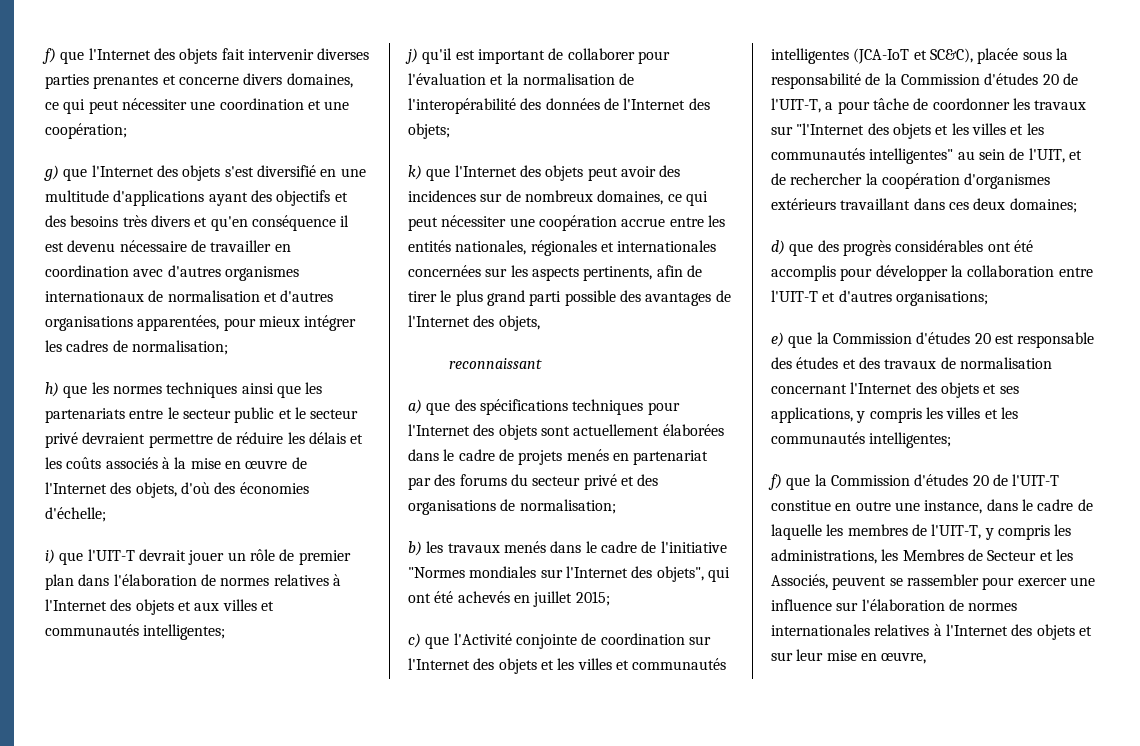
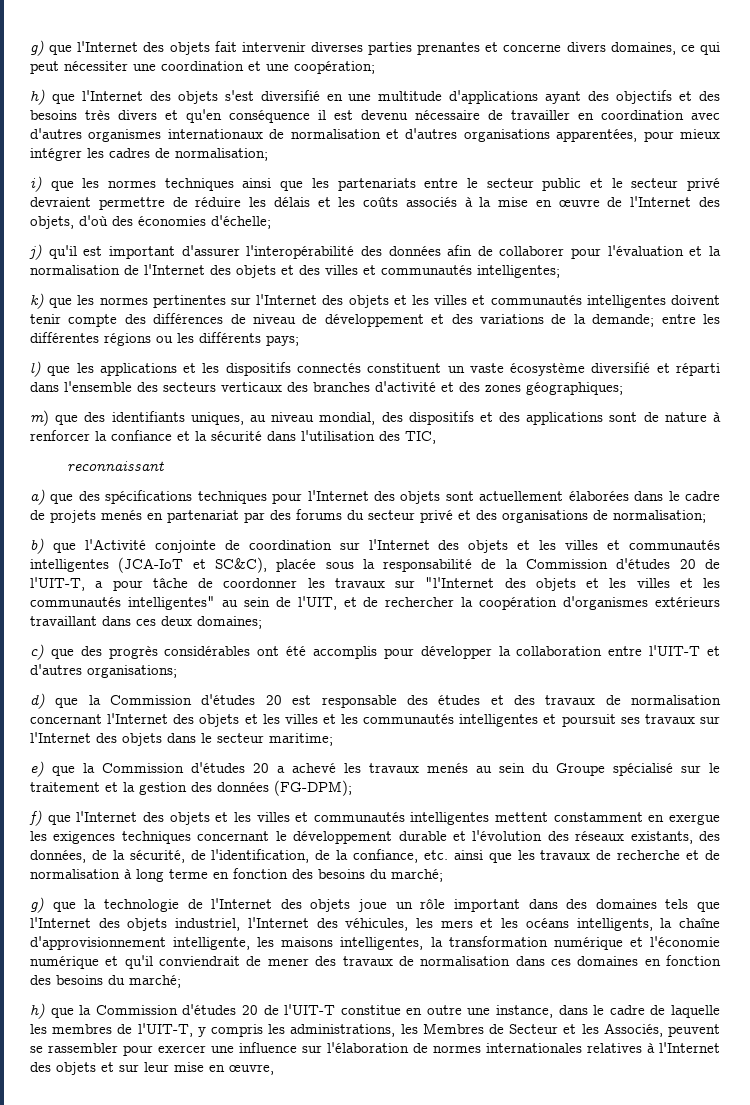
[42,48,56,64] f) -> [30,40,44,56] g)
[44,165,59,181] g) -> [30,89,45,105] h)
[45,382,59,397] h) -> [30,176,42,192] i)
[45,549,351,565] [45,574,341,590] [45,599,274,615] [45,624,226,640] // i) que l'UIT-T devrait jouer un rôle de premier plan dans l'élaboration de normes relatives à l'Internet des objets et aux villes et communautés intelligentes; -> (271, 222) none
(545, 56) none -> [181,245,473,259] d'assurer l'interopérabilité des données afin
[408,98,710,114] [408,123,450,139] [408,165,681,181] [408,190,708,206] [408,215,725,231] [408,240,717,256] [408,265,702,281] [408,290,731,306] [408,315,540,331] l'interopérabilité des données de l'Internet des objets; // k) que l'Internet des objets peut avoir des incidences sur de nombreux domaines, ce qui peut nécessiter une coopération accrue entre les entités nationales, régionales et internationales concernées sur les aspects pertinents, afin de tirer le plus grand parti possible des avantages de l'Internet des objets, -> [144,264,560,278] [30,293,720,309] [30,313,720,327] [30,332,299,346] [30,361,721,377] [30,381,623,395] [30,410,721,426] [30,430,436,444] l'Internet des objets et des villes et communautés intelligentes; // k) que les normes pertinentes sur l'Internet des objets et les villes et communautés intelligentes doivent tenir compte des différences de niveau de développement et des variations de la demande; entre les différentes régions ou les différents pays; // l) que les applications et les dispositifs connectés constituent un vaste écosystème diversifié et réparti dans l'ensemble des secteurs verticaux des branches d'activité et des zones géographiques; // m) que des identifiants uniques, au niveau mondial, des dispositifs et des applications sont de nature à renforcer la confiance et la sécurité dans l'utilisation des TIC,
[426,541,727,553] [408,566,730,582] [408,591,610,607] [408,633,421,648] les travaux menés dans le cadre de l'initiative "Normes mondiales sur l'Internet des objets", qui ont été achevés en juillet 2015; // c) -> (44, 546) none
[771,240,785,255] d) -> [30,644,44,660] c)
[771,332,784,347] e) -> [30,693,45,709] d)
[999,386,1019,394] [771,407,1018,423] [771,432,952,448] [768,474,782,490] ses applications, y compris les villes et les communautés intelligentes; // f) -> [262,714,720,727] [30,732,333,746] [30,761,720,777] [30,780,352,796] [29,810,720,826] [30,830,720,844] [30,849,720,863] [30,868,443,882] [30,897,720,913] [30,917,720,931] [30,936,720,950] [30,955,721,969] [30,975,181,988] [30,1003,45,1019] les villes et les communautés intelligentes et poursuit ses travaux sur l'Internet des objets dans le secteur maritime; // e) que la Commission d'études 20 a achevé les travaux menés au sein du Groupe spécialisé sur le traitement et la gestion des données (FG-DPM); // f) que l'Internet des objets et les villes et communautés intelligentes mettent constamment en exergue les exigences techniques concernant le développement durable et l'évolution des réseaux existants, des données, de la sécurité, de l'identification, de la confiance, etc. ainsi que les travaux de recherche et de normalisation à long terme en fonction des besoins du marché; // g) que la technologie de l'Internet des objets joue un rôle important dans des domaines tels que l'Internet des objets industriel, l'Internet des véhicules, les mers et les océans intelligents, la chaîne d'approvisionnement intelligente, les maisons intelligentes, la transformation numérique et l'économie numérique et qu'il conviendrait de mener des travaux de normalisation dans ces domaines en fonction des besoins du marché; // h)

